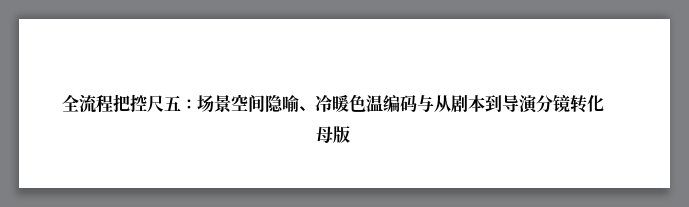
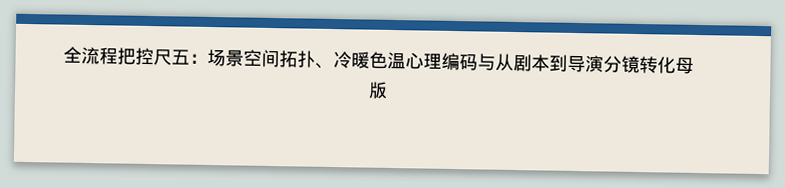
[265,94,299,112] 隐喻 -> [279,50,316,68] 拓扑
(383, 103) none -> [405,52,442,70] 心理

